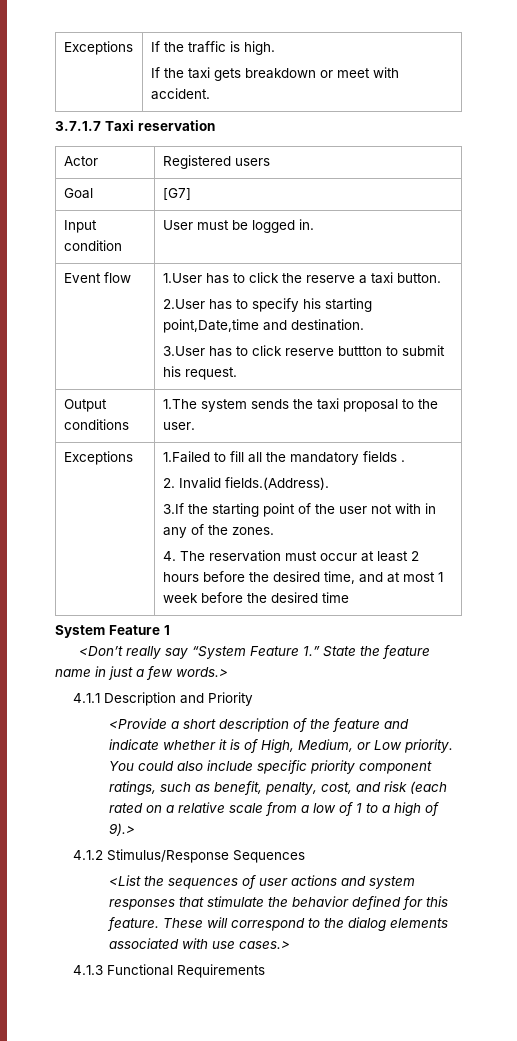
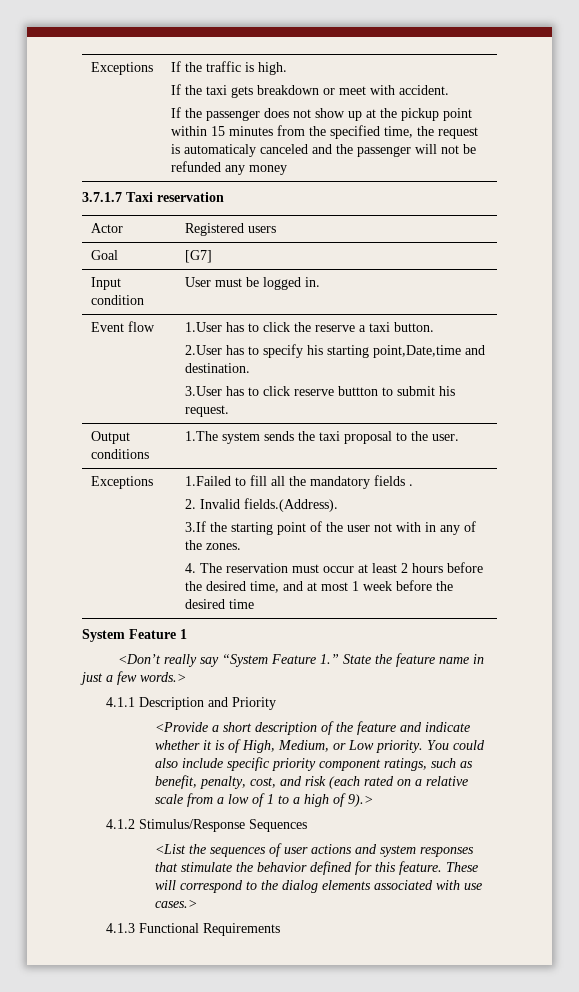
(210, 94) none -> [170,107,472,121] [170,125,478,139] [170,144,476,157] [170,161,287,175] // If the passenger does not show up at the pickup point within 15 minutes from the specified time, the request is automaticaly canceled and the passenger will not be refunded any money

